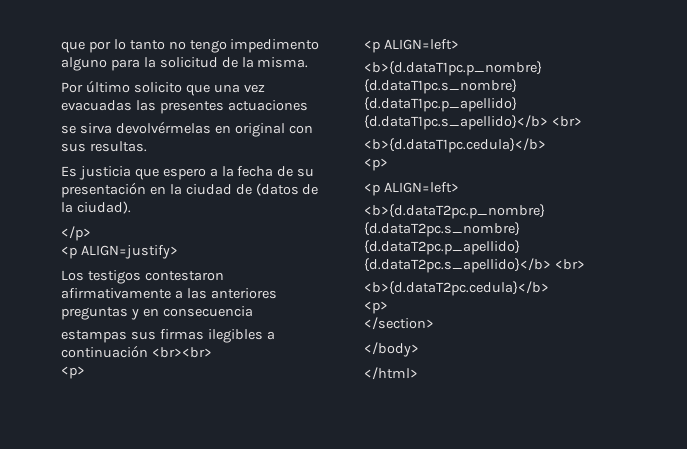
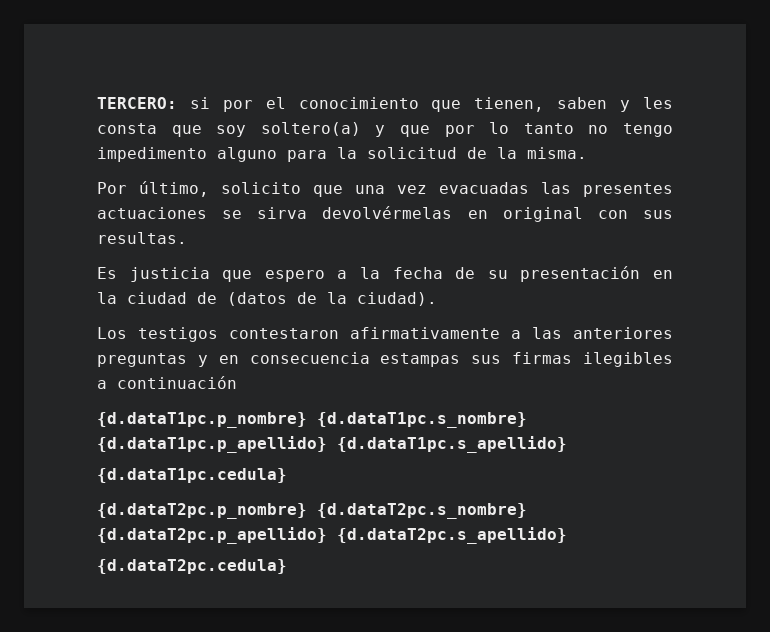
(61, 47) none -> [97,97,674,112] [97,122,386,137] TERCERO: si por el conocimiento que tienen, saben y les consta que soy soltero(a) y
[85,80,130,93] último -> [139,181,209,197] último,
(308, 105) // -> (207, 213) none
[61,226,91,241] [61,245,178,259] // </p> // <p ALIGN=justify> -> (437, 299) none
(253, 311) // -> (370, 358) none
[151,347,212,358] [61,366,85,379] [364,39,459,53] [364,61,542,76] [364,79,517,94] [364,97,517,112] [364,115,582,130] [364,138,546,153] [364,158,388,171] [364,182,459,196] [364,204,545,219] [364,222,520,237] [364,240,520,255] [364,258,585,273] [364,281,549,296] [364,301,388,314] [364,317,434,330] [364,342,419,357] [364,367,418,380] <br><br> // <p> // <p ALIGN=left> // <b>{d.dataT1pc.p_nombre} {d.dataT1pc.s_nombre} {d.dataT1pc.p_apellido} {d.dataT1pc.s_apellido}</b> <br> // <b>{d.dataT1pc.cedula}</b> // <p> // <p ALIGN=left> // <b>{d.dataT2pc.p_nombre} {d.dataT2pc.s_nombre} {d.dataT2pc.p_apellido} {d.dataT2pc.s_apellido}</b> <br> // <b>{d.dataT2pc.cedula}</b> // <p> // </section> // </body> // </html> -> [97,412,527,428] [97,436,567,453] [97,468,287,483] [97,503,527,519] [97,527,567,544] [97,559,287,574] // {d.dataT1pc.p_nombre} {d.dataT1pc.s_nombre} {d.dataT1pc.p_apellido} {d.dataT1pc.s_apellido} // {d.dataT1pc.cedula} // {d.dataT2pc.p_nombre} {d.dataT2pc.s_nombre} {d.dataT2pc.p_apellido} {d.dataT2pc.s_apellido} // {d.dataT2pc.cedula}

